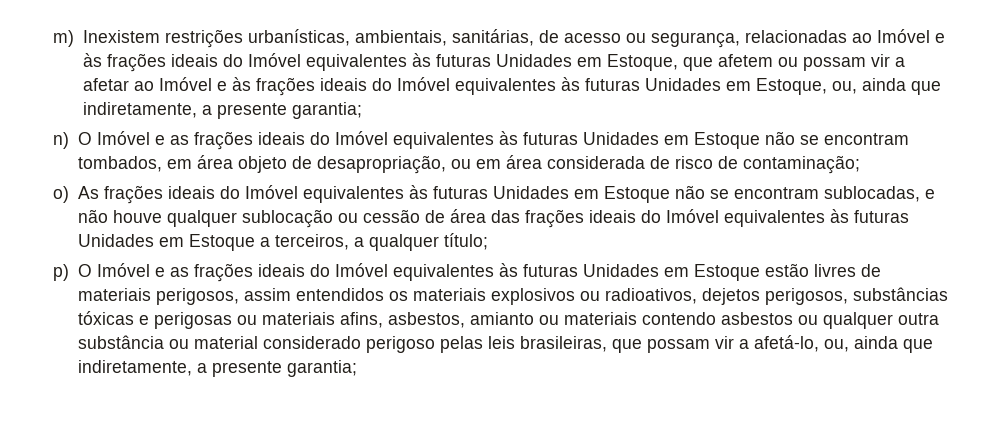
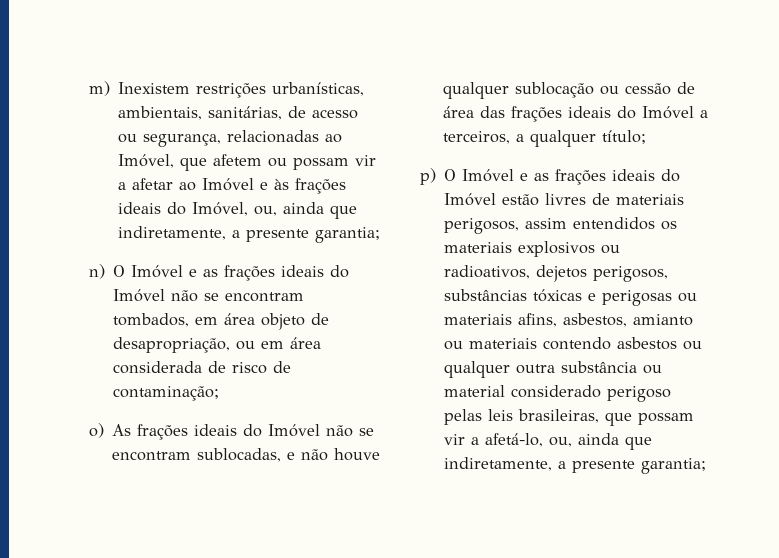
[876,29,945,43] [82,53,678,72] Imóvel e às frações ideais do Imóvel equivalentes às futuras Unidades em Estoque, -> [118,154,175,168] Imóvel,
[396,77,827,95] Imóvel equivalentes às futuras Unidades em Estoque, -> [192,202,249,216] Imóvel,
[392,131,760,149] equivalentes às futuras Unidades em Estoque -> (166, 295) none
[302,185,670,203] equivalentes às futuras Unidades em Estoque -> (321, 430) none
[723,209,909,227] [77,234,255,251] equivalentes às futuras Unidades em Estoque -> (695, 112) none
[392,263,760,281] equivalentes às futuras Unidades em Estoque -> (497, 199) none

